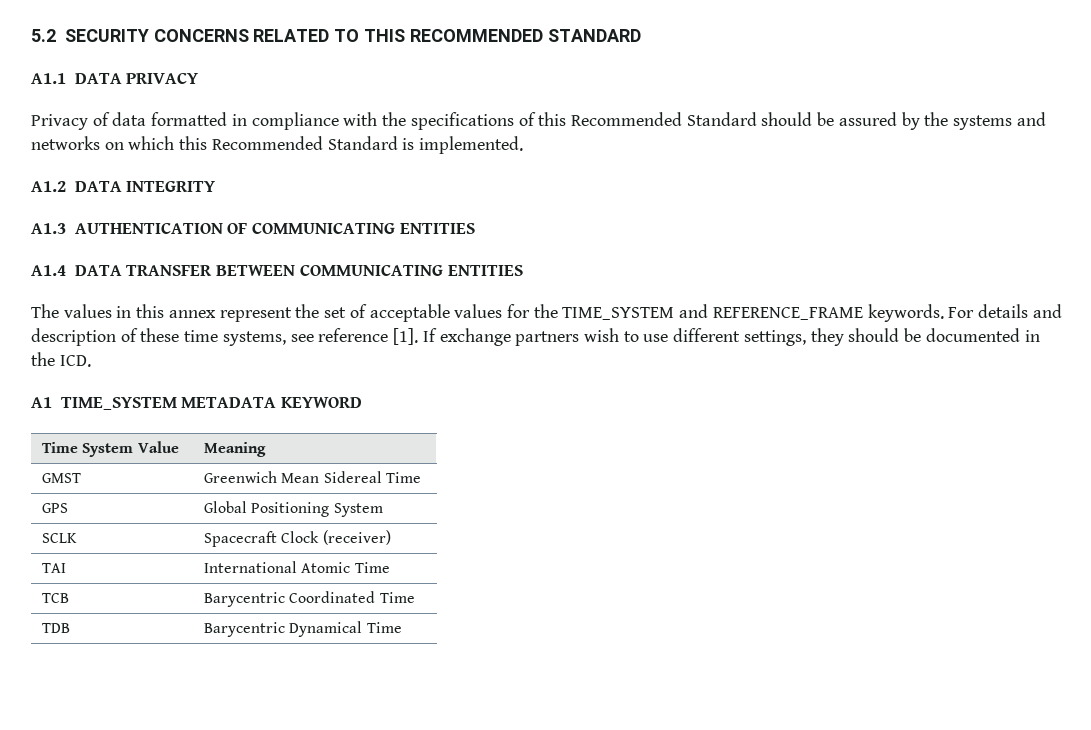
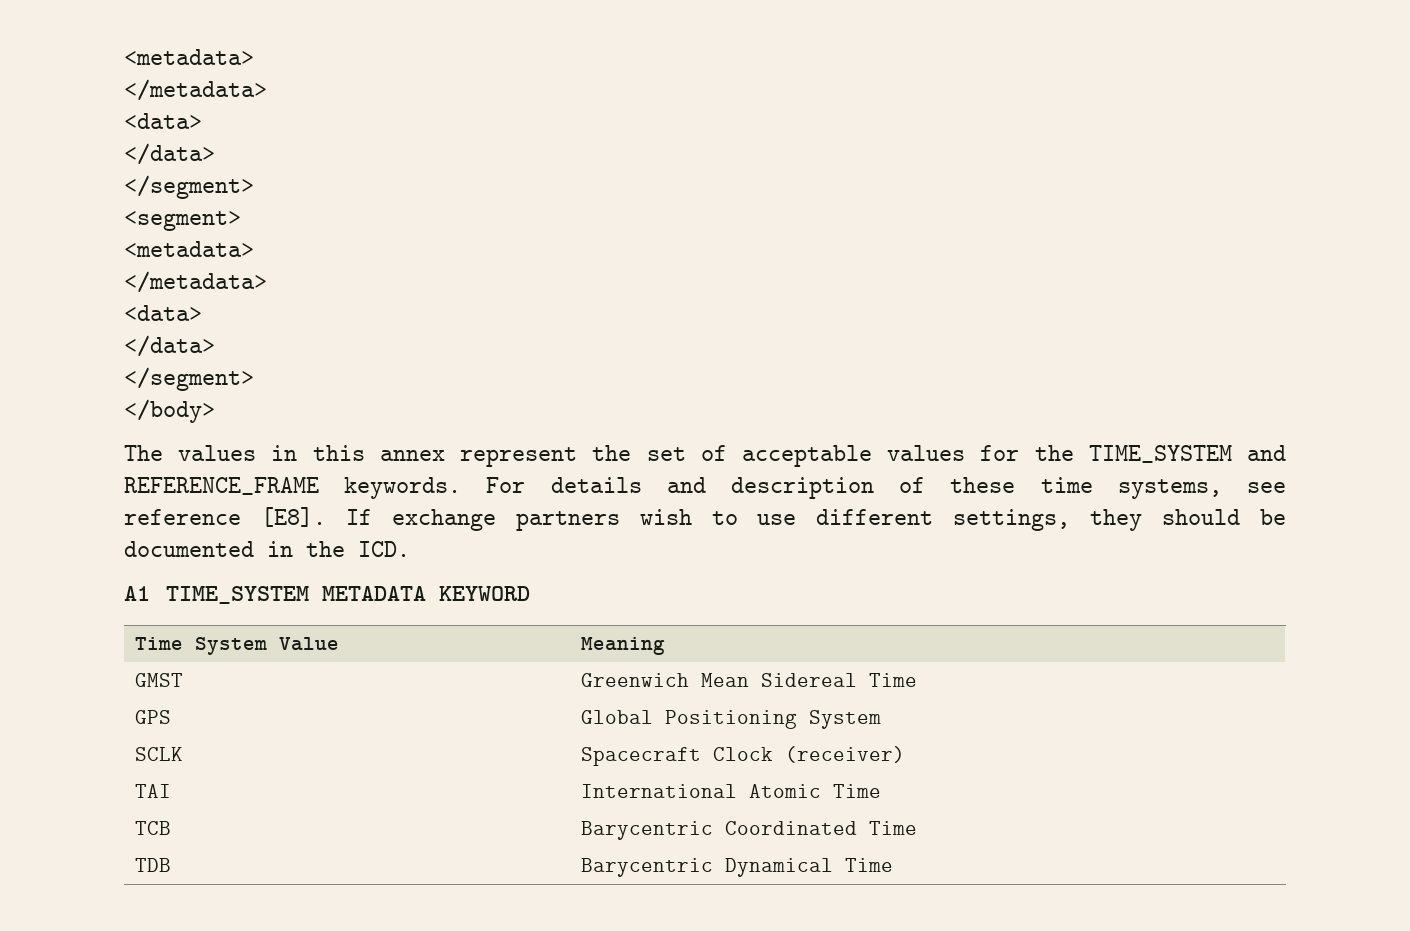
[31,29,641,42] [31,73,199,84] [31,112,1046,130] [31,136,524,154] [31,181,216,192] [31,223,475,234] [31,265,523,276] 5.2 SECURITY CONCERNS RELATED TO THIS RECOMMENDED STANDARD // A1.1 DATA PRIVACY // Privacy of data formatted in compliance with the specifications of this Recommended Standard should be assured by the systems and networks on which this Recommended Standard is implemented. // A1.2 DATA INTEGRITY // A1.3 AUTHENTICATION OF COMMUNICATING ENTITIES // A1.4 DATA TRANSFER BETWEEN COMMUNICATING ENTITIES -> [124,49,254,65] [124,79,267,101] [124,113,202,129] [124,143,215,165] [124,175,254,199] [124,211,241,231] [124,241,254,257] [124,271,267,293] [124,305,202,321] [124,335,215,357] [124,367,254,391] [124,399,215,423] <metadata> // </metadata> // <data> // </data> // </segment> // <segment> // <metadata> // </metadata> // <data> // </data> // </segment> // </body>
[393,328,419,345] [1]. -> [260,507,326,527] [E8].

